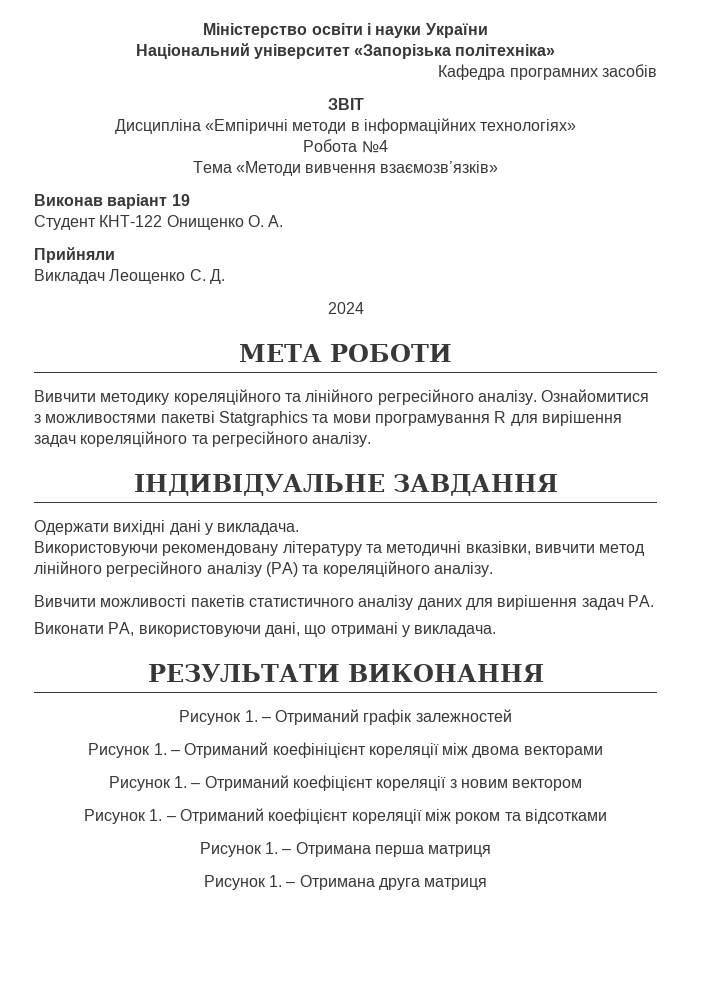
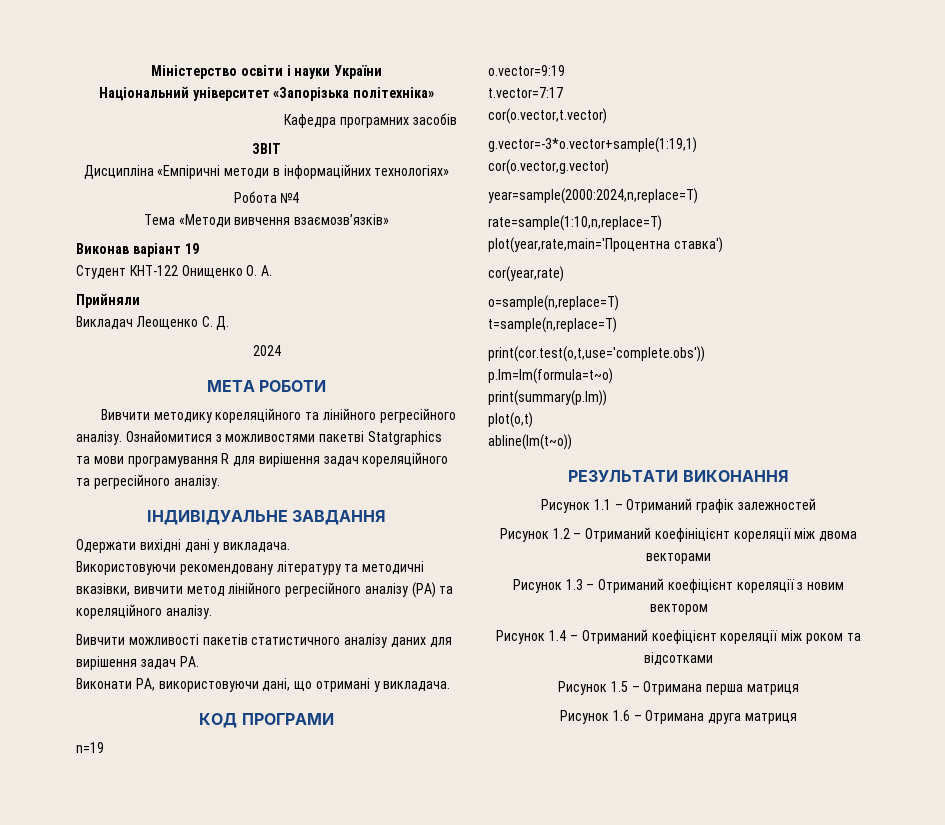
(497, 631) none -> [199,713,334,728] [76,742,104,753] [488,65,565,76] [488,87,563,98] [488,108,607,124] [488,137,697,153] [488,159,609,175] [488,188,698,204] [488,215,662,231] [488,237,723,253] [488,266,564,282] [488,295,619,311] [488,317,617,333] [488,346,705,362] [488,368,613,384] [488,390,607,406] [488,412,533,428] [488,434,572,450] // КОД ПРОГРАМИ // n=19 // o.vector=9:19 // t.vector=7:17 // cor(o.vector,t.vector) // g.vector=-3*o.vector+sample(1:19,1) // cor(o.vector,g.vector) // year=sample(2000:2024,n,replace=T) // rate=sample(1:10,n,replace=T) // plot(year,rate,main='Процентна ставка') // cor(year,rate) // o=sample(n,replace=T) // t=sample(n,replace=T) // print(cor.test(o,t,use='complete.obs')) // p.lm=lm(formula=t~o) // print(summary(p.lm)) // plot(o,t) // abline(lm(t~o))
[244,710,258,722] 1. -> [593,499,611,510] 1.1
[153,743,167,755] 1. -> [552,528,570,539] 1.2
[174,776,188,788] 1. -> [565,579,583,590] 1.3
[149,809,163,821] 1. -> [549,630,567,641] 1.4
[265,842,279,854] 1. -> [610,681,628,692] 1.5
[269,875,283,887] 1. -> [612,710,630,721] 1.6

